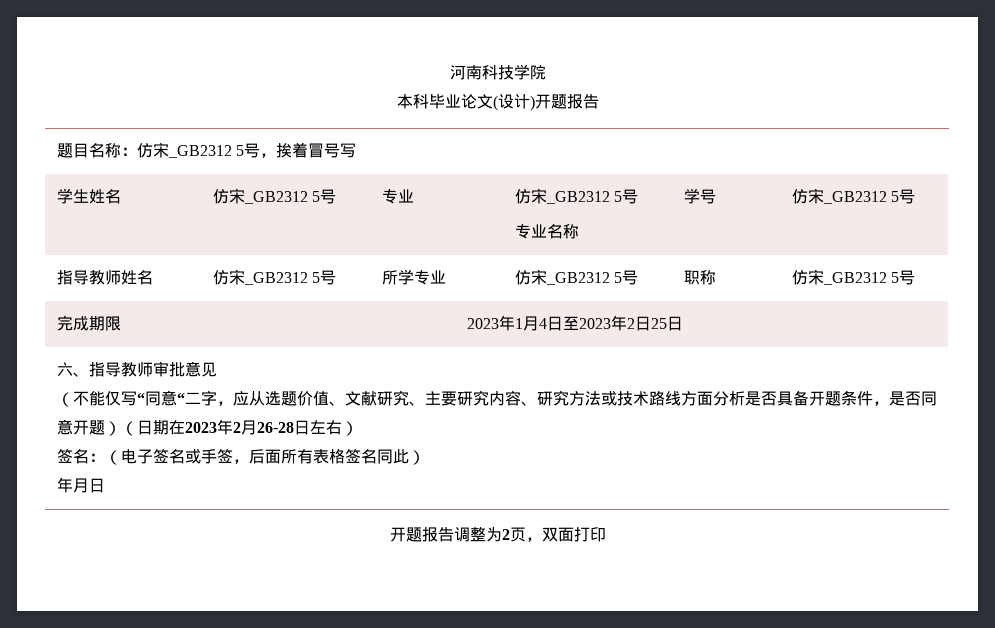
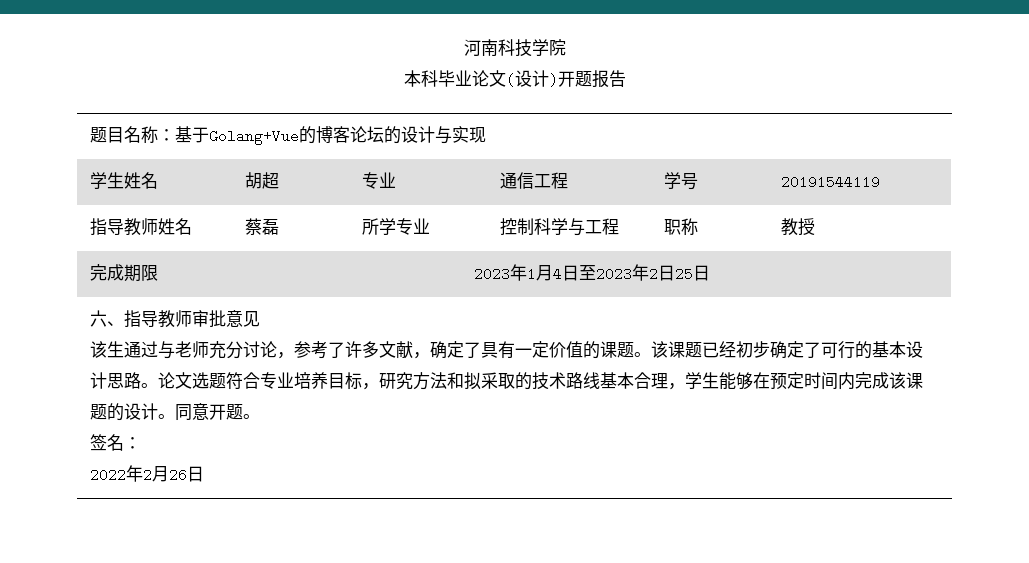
[136,142,357,158] [56,188,121,204] [212,188,337,204] [381,189,414,204] [514,188,639,204] [514,224,579,239] [683,188,716,204] [791,188,916,204] 仿宋_GB2312 5号，挨着冒号写 // 学生姓名 | 仿宋_GB2312 5号 | 专业 | 仿宋_GB2312 5号 // 专业名称 | 学号 | 仿宋_GB2312 5号 -> [175,126,487,145] [90,172,159,189] [245,172,280,189] [362,172,397,189] [500,172,569,189] [664,172,699,190] [781,175,881,189] 基于Golang+Vue的博客论坛的设计与实现 // 学生姓名 | 胡超 | 专业 | 通信工程 | 学号 | 20191544119
[212,269,337,285] 仿宋_GB2312 5号 -> [245,218,280,235] 蔡磊
[514,269,639,285] [683,270,716,285] [791,269,916,285] 仿宋_GB2312 5号 | 职称 | 仿宋_GB2312 5号 -> [500,218,620,236] [664,218,699,235] [781,218,816,236] 控制科学与工程 | 职称 | 教授
[56,390,937,407] [56,419,358,436] [56,448,425,465] [56,477,105,493] [389,527,606,542] （不能仅写“同意“二字，应从选题价值、文献研究、主要研究内容、研究方法或技术路线方面分析是否具备开题条件，是否同意开题）（日期在2023年2月26-28日左右） // 签名：（电子签名或手签，后面所有表格签名同此） // 年月日 // 开题报告调整为2页，双面打印 -> [90,341,924,359] [90,372,924,390] [90,403,261,421] [90,434,142,451] [90,465,205,482] 该生通过与老师充分讨论，参考了许多文献，确定了具有一定价值的课题。该课题已经初步确定了可行的基本设计思路。论文选题符合专业培养目标，研究方法和拟采取的技术路线基本合理，学生能够在预定时间内完成该课题的设计。同意开题。 // 签名： // 2022年2月26日

